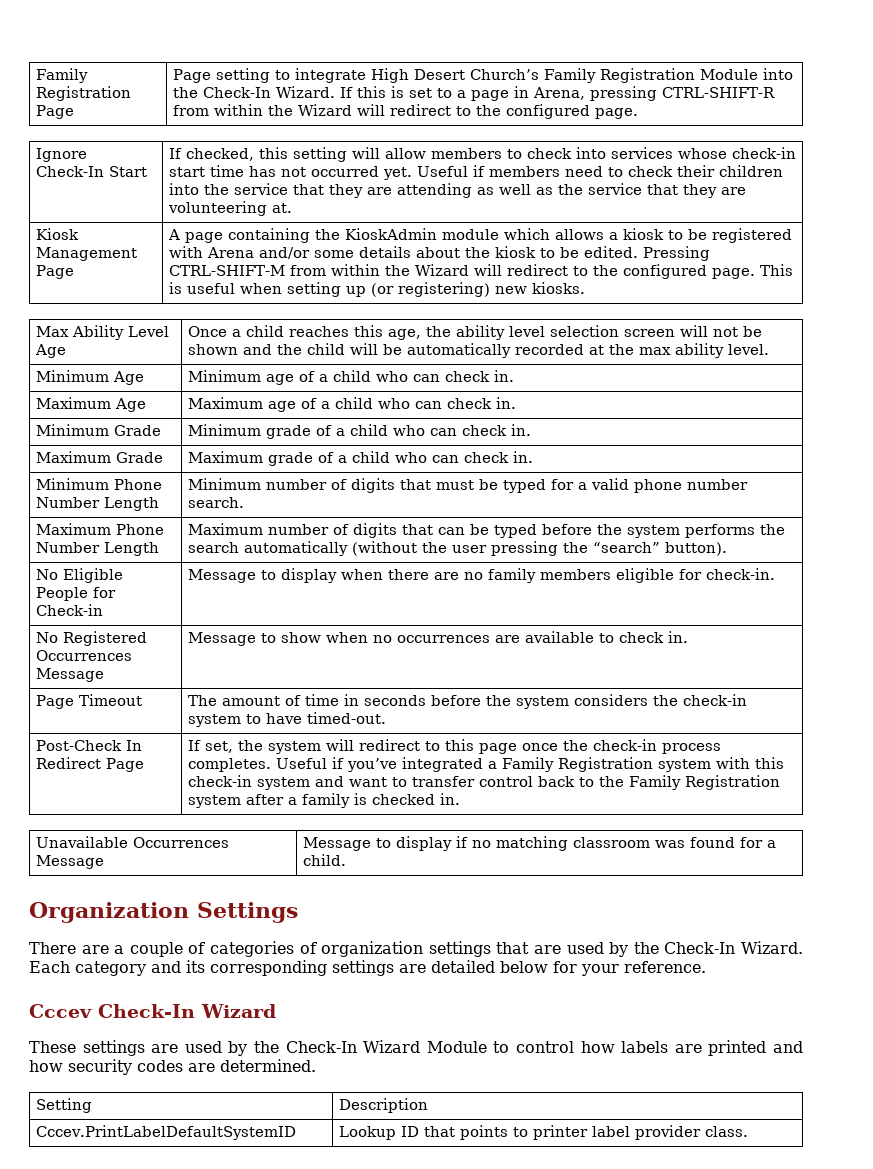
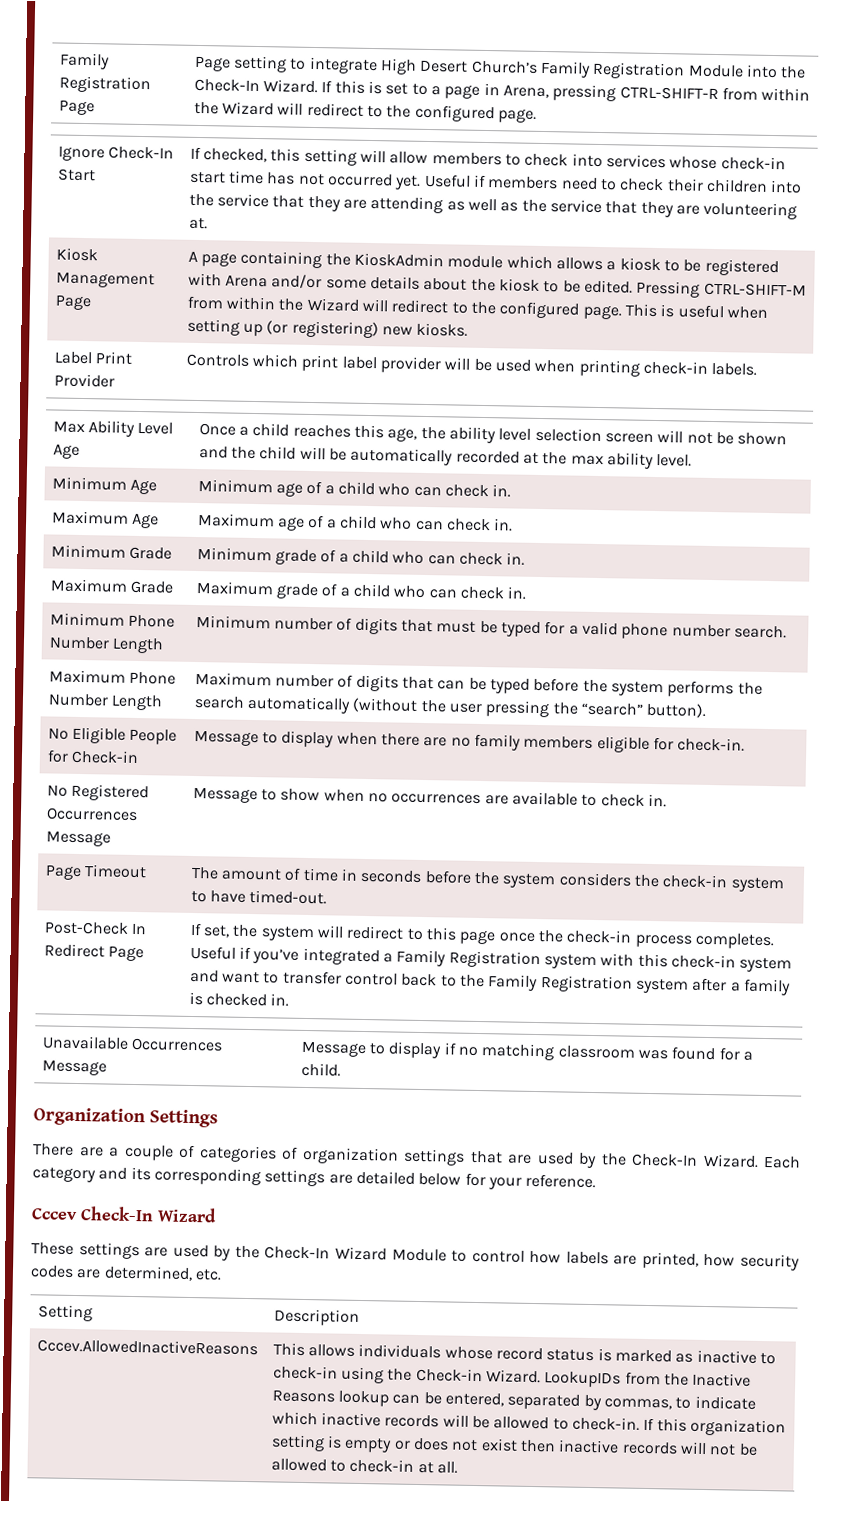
(585, 288) none -> [53,351,134,365] [53,373,115,388] [185,353,758,377] // Label Print Provider | Controls which print label provider will be used when printing check-in labels.
[708,1040,804,1056] printed and -> [641,1251,699,1269] printed,
[220,1059,316,1072] determined. -> [103,1265,222,1282] determined, etc.
[35,1125,296,1140] [338,1125,748,1140] Cccev.PrintLabelDefaultSystemID | Lookup ID that points to printer label provider class. -> [36,1338,258,1356] [272,1342,776,1365] [272,1365,752,1388] [271,1389,756,1411] [271,1411,786,1437] [270,1434,758,1456] [270,1458,459,1474] Cccev.AllowedInactiveReasons | This allows individuals whose record status is marked as inactive to check-in using the Check-in Wizard. LookupIDs from the Inactive Reasons lookup can be entered, separated by commas, to indicate which inactive records will be allowed to check-in. If this organization setting is empty or does not exist then inactive records will not be allowed to check-in at all.

